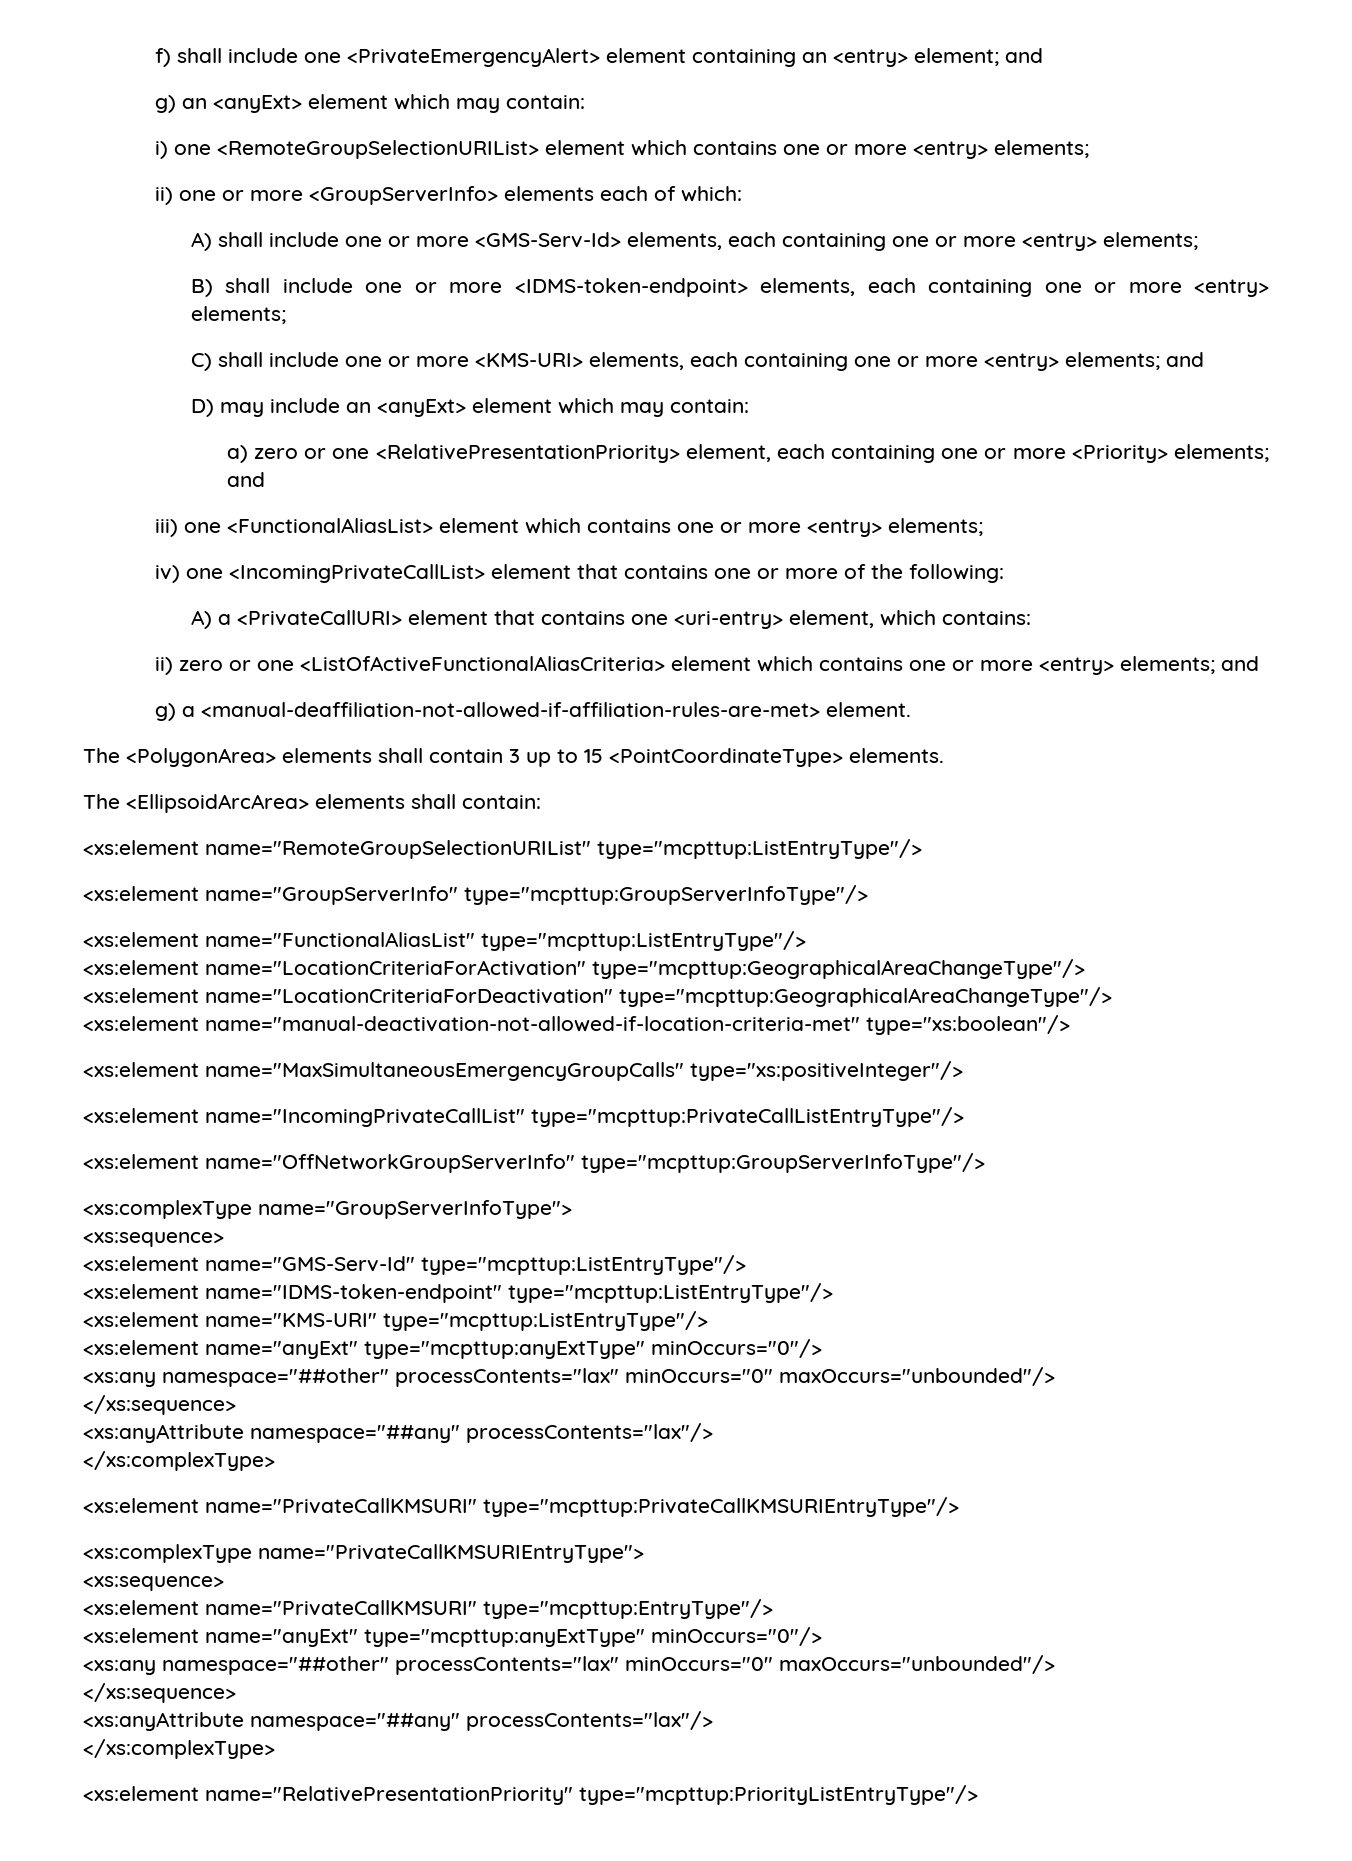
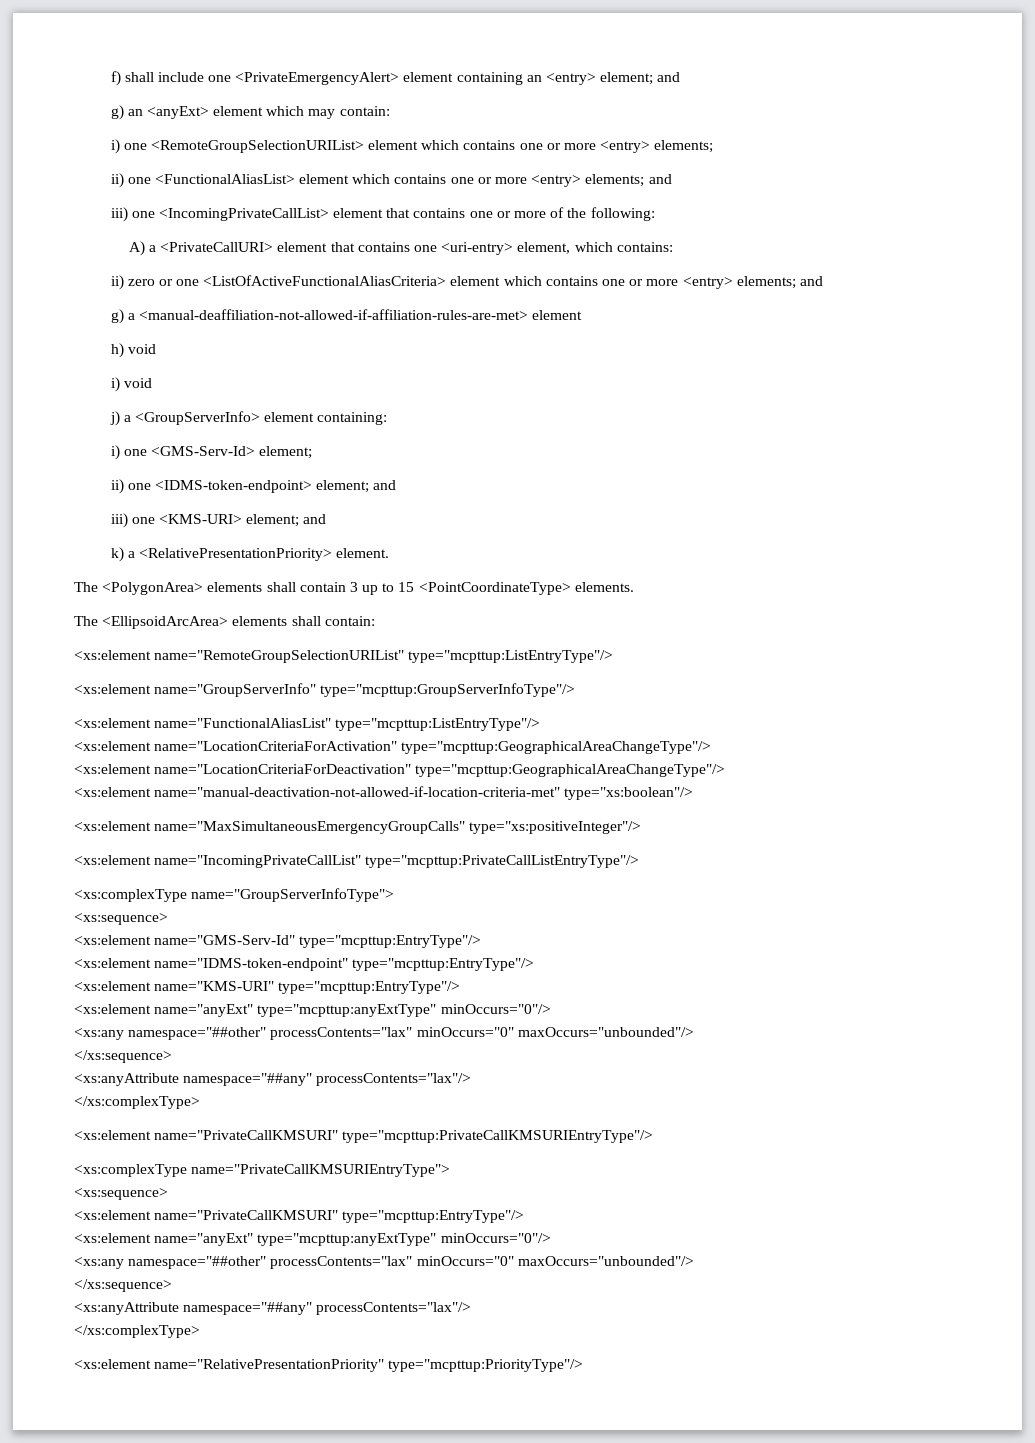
[221,186,742,205] [190,232,1198,251] [190,278,1269,297] [190,306,286,324] [190,352,1204,371] [190,398,749,417] [226,444,1269,463] [226,472,265,487] [154,519,221,537] or more <GroupServerInfo> elements each of which: // A) shall include one or more <GMS-Serv-Id> elements, each containing one or more <entry> elements; // B) shall include one or more <IDMS-token-endpoint> elements, each containing one or more <entry> elements; // C) shall include one or more <KMS-URI> elements, each containing one or more <entry> elements; and // D) may include an <anyExt> element which may contain: // a) zero or one <RelativePresentationPriority> element, each containing one or more <Priority> elements; and // iii) one -> (151, 180) none
[154,565,180,583] // iv) -> [648,174,672,184] [110,207,128,222] and // iii)
(820, 710) none -> [532,310,583,320] [110,343,156,358] [110,377,152,392] [109,411,388,426] [110,445,313,460] [110,479,397,494] [110,513,327,528] [110,547,332,562] element // h) void // i) void // j) a <GroupServerInfo> element containing: // i) one <GMS-Serv-Id> element; // ii) one <IDMS-token-endpoint> element; and // iii) one <KMS-URI> element; and // k) a <RelativePresentationPriority>
[83,1153,985,1173] // <xs:element name="OffNetworkGroupServerInfo" type="mcpttup:GroupServerInfoType"/> -> (640, 861) none
[421,1255,746,1275] type="mcpttup:ListEntryType"/> -> [299,935,482,948] type="mcpttup:EntryType"/>
[508,1283,833,1303] type="mcpttup:ListEntryType"/> -> [352,958,535,971] type="mcpttup:EntryType"/>
[383,1311,708,1331] type="mcpttup:ListEntryType"/> -> [278,981,461,994] type="mcpttup:EntryType"/>
[579,1785,978,1805] type="mcpttup:PriorityListEntryType"/> -> [388,1359,584,1372] type="mcpttup:PriorityType"/>

